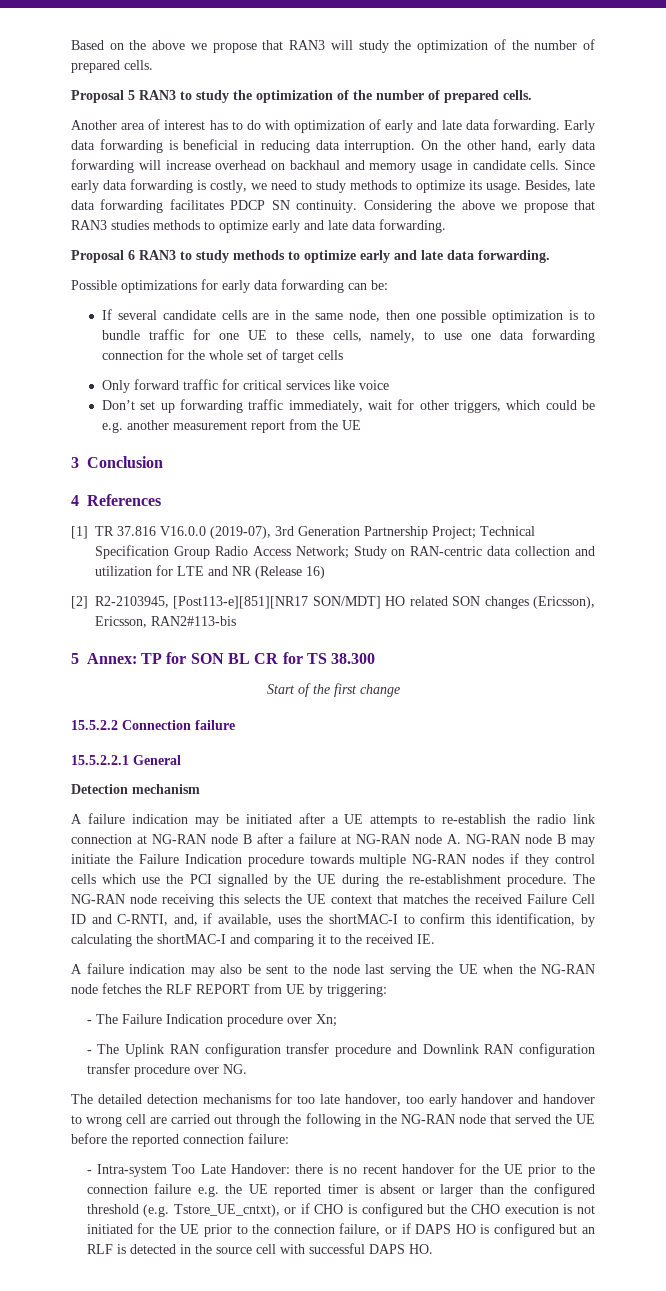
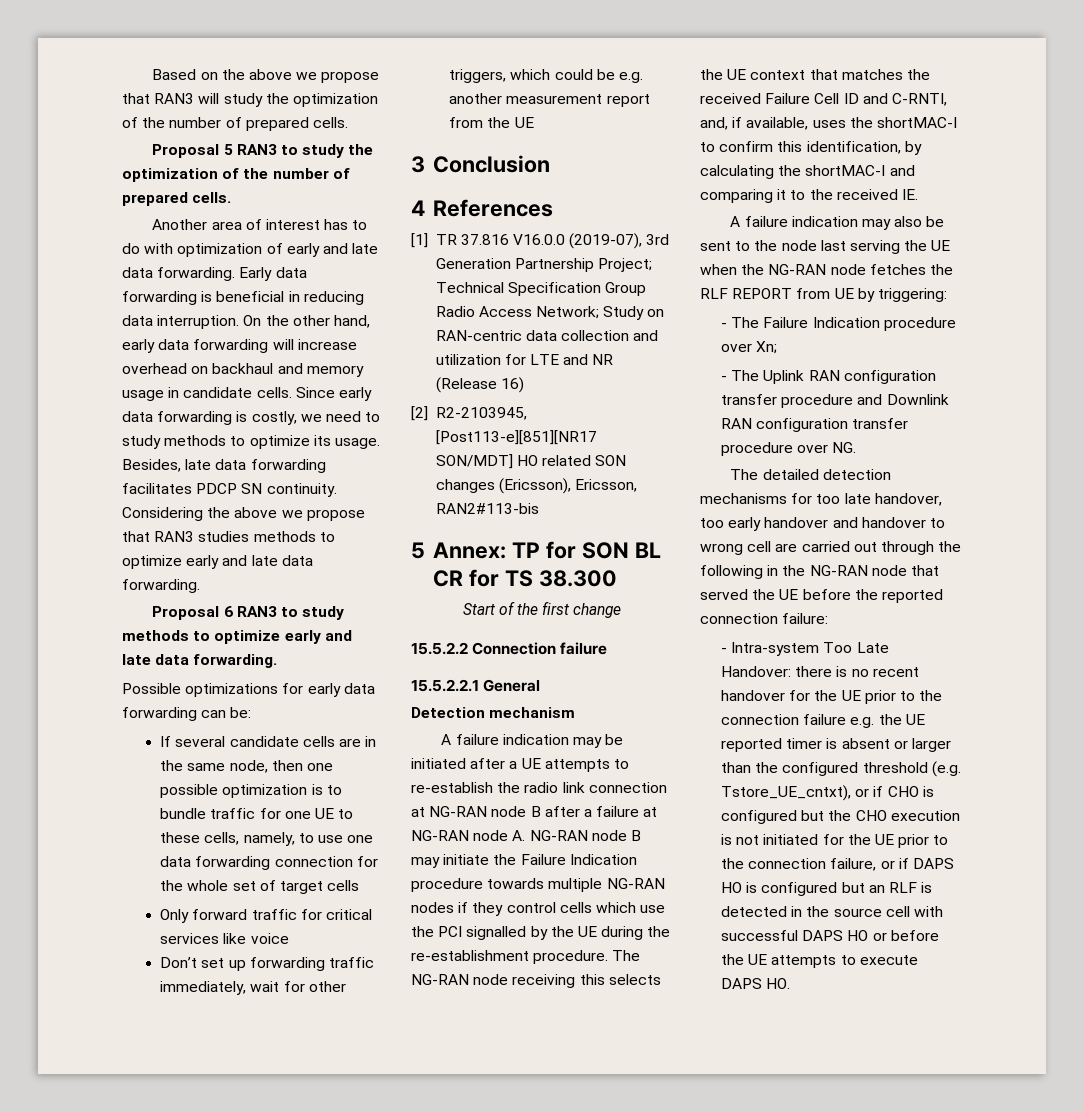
(405, 1249) none -> [847,930,939,941] [721,954,918,968] [721,978,763,989] HO or before the UE attempts to execute DAPS

